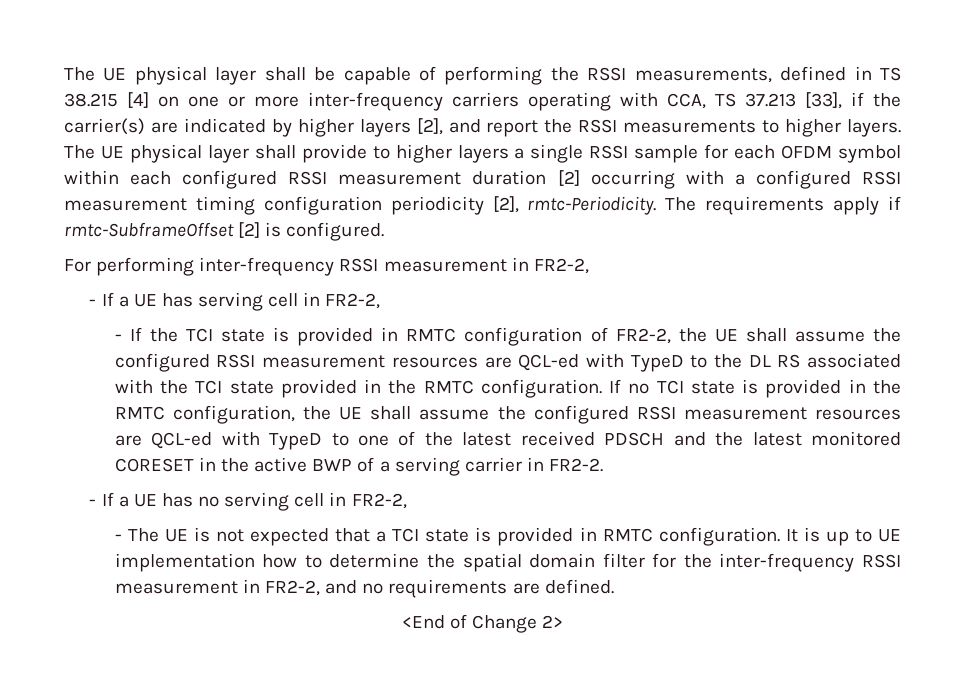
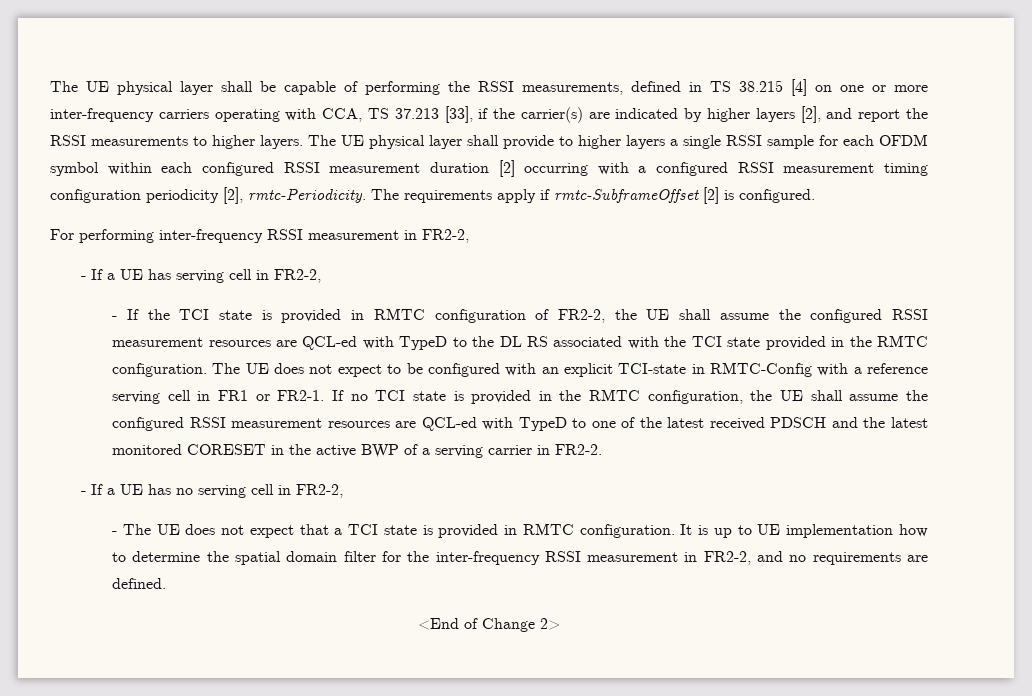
(602, 388) none -> [212,362,928,377] [112,390,325,404] The UE does not expect to be configured with an explicit TCI-state in RMTC-Config with a reference serving cell in FR1 or FR2-1.
[193,527,330,546] is not expected -> [185,524,294,538] does not expect

